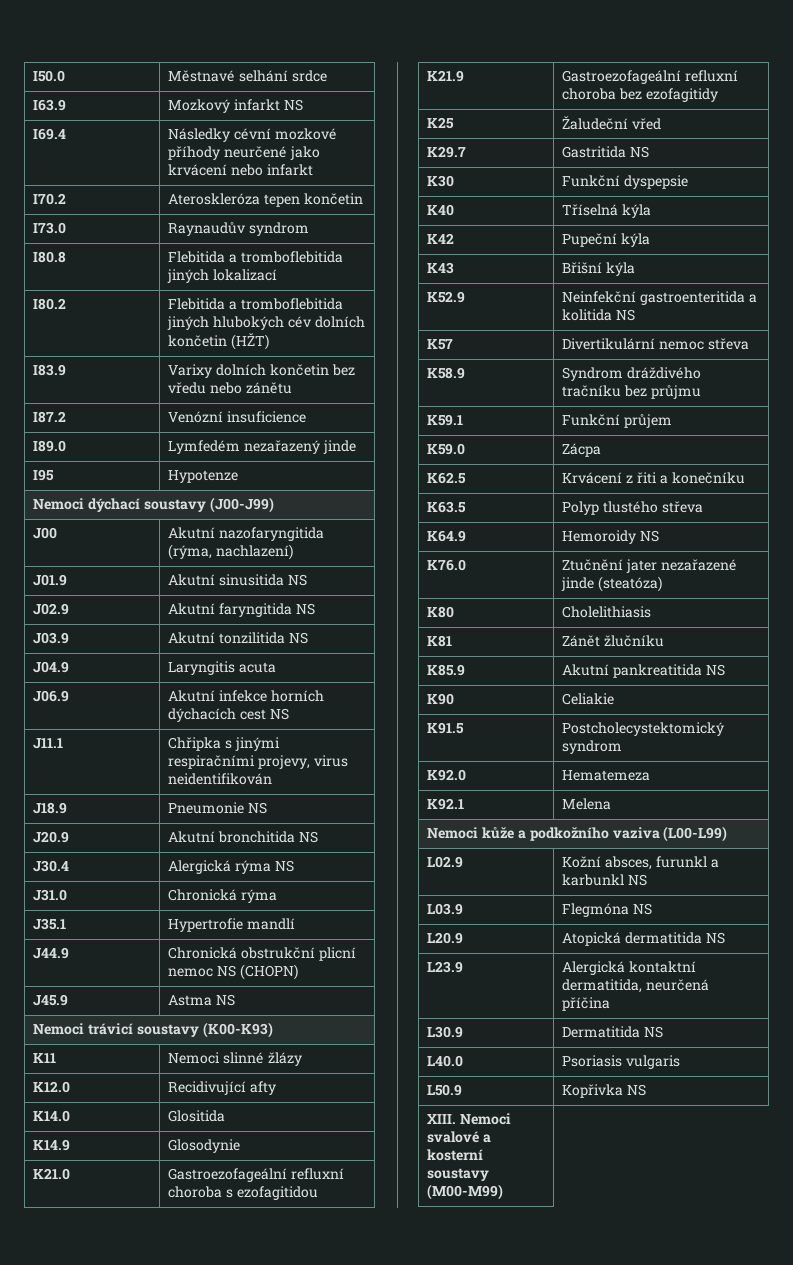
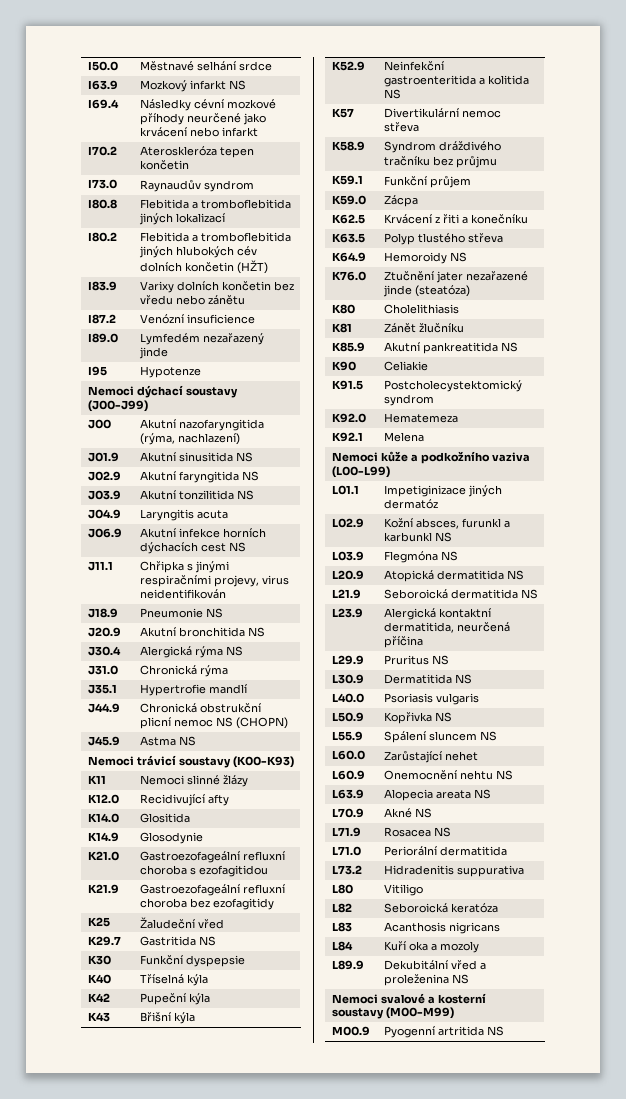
(728, 834) none -> [331,485,359,495] [383,485,502,497] [383,499,438,509] // L01.1 | Impetiginizace jiných dermatóz
(725, 938) none -> [331,589,361,599] [383,589,538,599] // L21.9 | Seboroická dermatitida NS
(611, 1004) none -> [331,655,364,665] [383,655,449,665] // L29.9 | Pruritus NS
[427,1114,457,1124] XIII. -> [331,731,363,741] [383,731,497,743] [331,750,365,760] [383,750,478,763] [331,770,365,780] [383,770,513,780] [331,789,364,799] [383,789,491,801] [331,808,364,818] [383,808,432,818] [331,827,361,837] [383,827,451,837] [331,846,361,856] [383,846,507,856] [331,865,362,875] [383,865,524,877] [331,884,353,894] [383,884,423,896] [331,903,352,913] [383,903,498,913] [331,922,352,932] [383,922,500,934] [331,941,353,951] [383,941,479,953] [331,960,364,970] [383,960,486,970] [383,974,469,986] L55.9 | Spálení sluncem NS // L60.0 | Zarůstající nehet // L60.9 | Onemocnění nehtu NS // L63.9 | Alopecia areata NS // L70.9 | Akné NS // L71.9 | Rosacea NS // L71.0 | Periorální dermatitida // L73.2 | Hidradenitis suppurativa // L80 | Vitiligo // L82 | Seboroická keratóza // L83 | Acanthosis nigricans // L84 | Kuří oka a mozoly // L89.9 | Dekubitální vřed a proleženina NS //
(504, 1192) none -> [331,1026,370,1036] [383,1026,504,1038] // M00.9 | Pyogenní artritida NS

